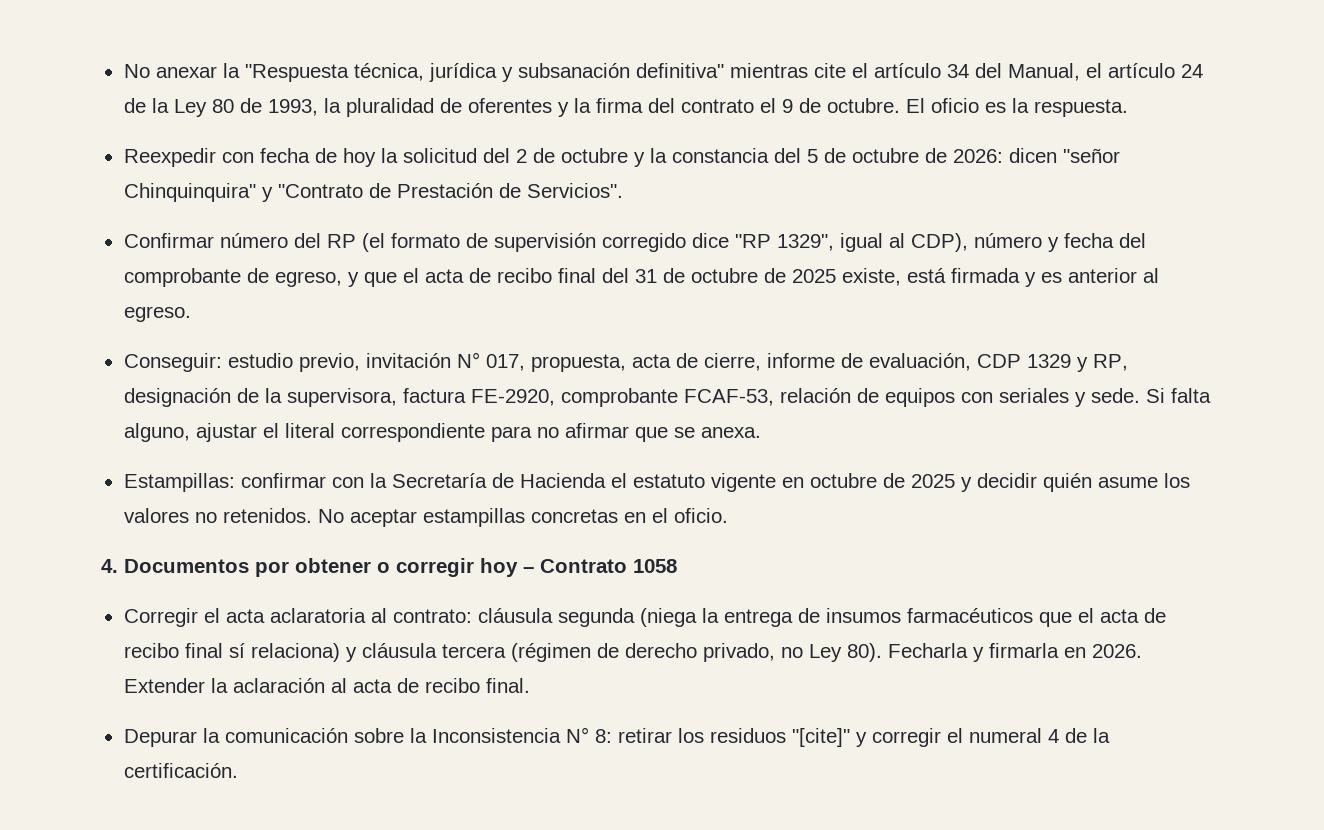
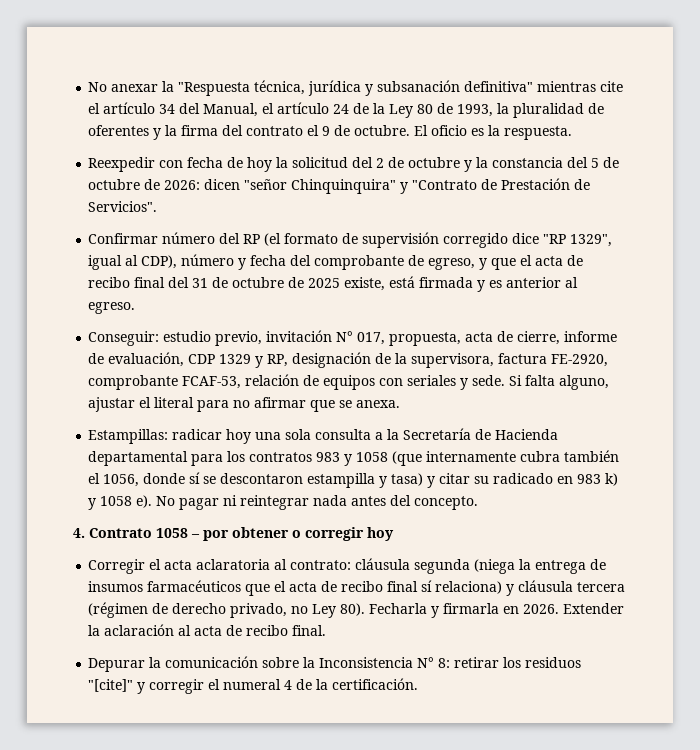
[340,423,485,442] correspondiente -> (195, 402) none
[240,473,1190,492] [123,508,728,527] [101,559,249,573] confirmar con la Secretaría de Hacienda el estatuto vigente en octubre de 2025 y decidir quién asume los valores no retenidos. No aceptar estampillas concretas en el oficio. // 4. Documentos -> [172,428,559,444] [88,450,620,466] [88,472,619,488] [88,495,479,510] [73,528,200,538] radicar hoy una sola consulta a la Secretaría de Hacienda departamental para los contratos 983 y 1058 (que internamente cubra también el 1056, donde sí se descontaron estampilla y tasa) y citar su radicado en 983 k) y 1058 e). No pagar ni reintegrar nada antes del concepto. // 4. Contrato 1058 –
[523,559,677,573] – Contrato 1058 -> (394, 534) none

